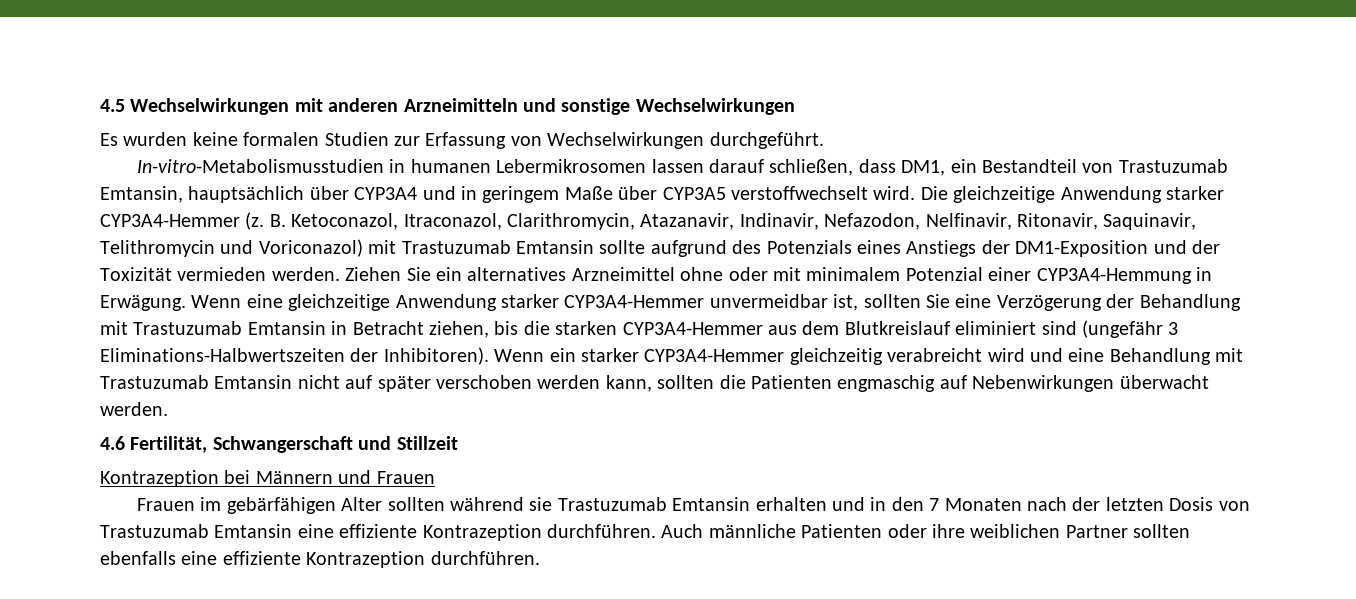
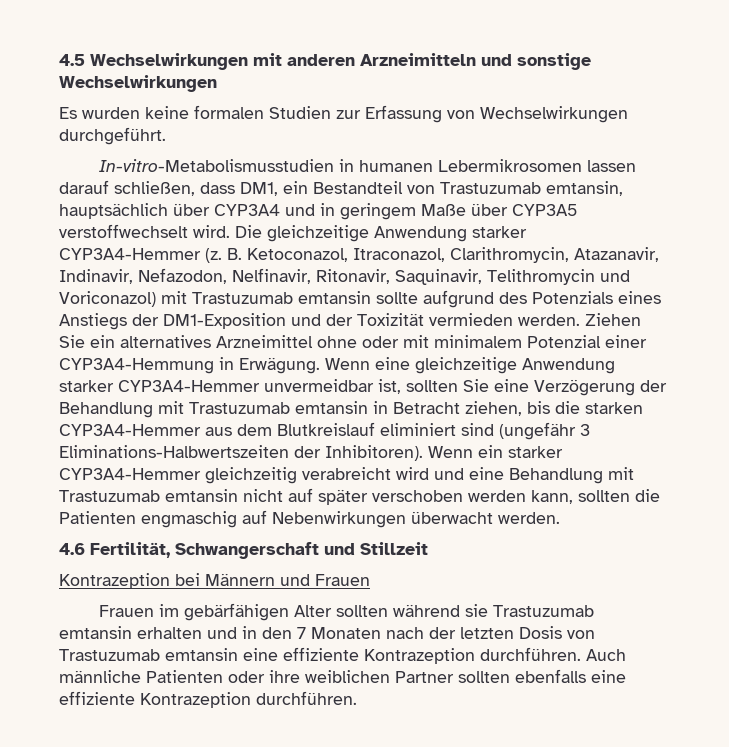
[100,186,183,203] Emtansin, -> [546,181,623,196] emtansin,
[516,240,594,254] Emtansin -> [298,291,371,304] emtansin
[247,321,326,335] Emtansin -> [295,401,368,414] emtansin
[214,375,293,389] Emtansin -> [165,489,238,502] emtansin
[672,497,751,511] Emtansin -> [59,626,132,639] emtansin
[214,524,293,538] Emtansin -> [165,648,238,661] emtansin

